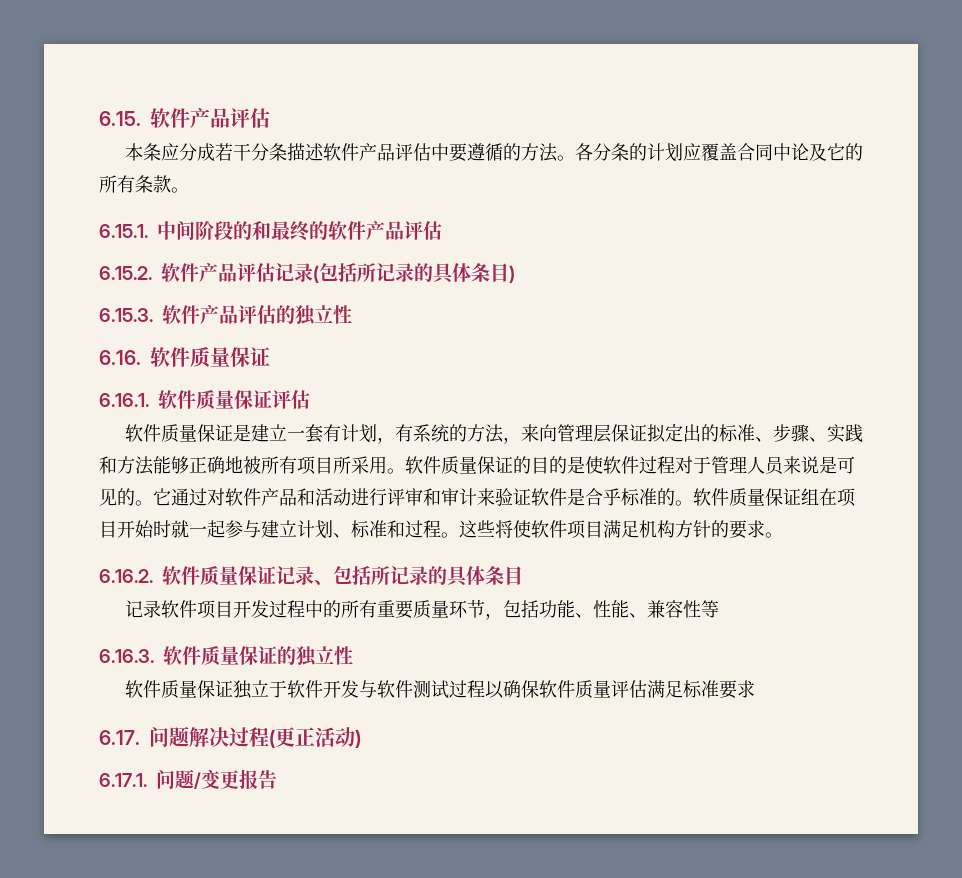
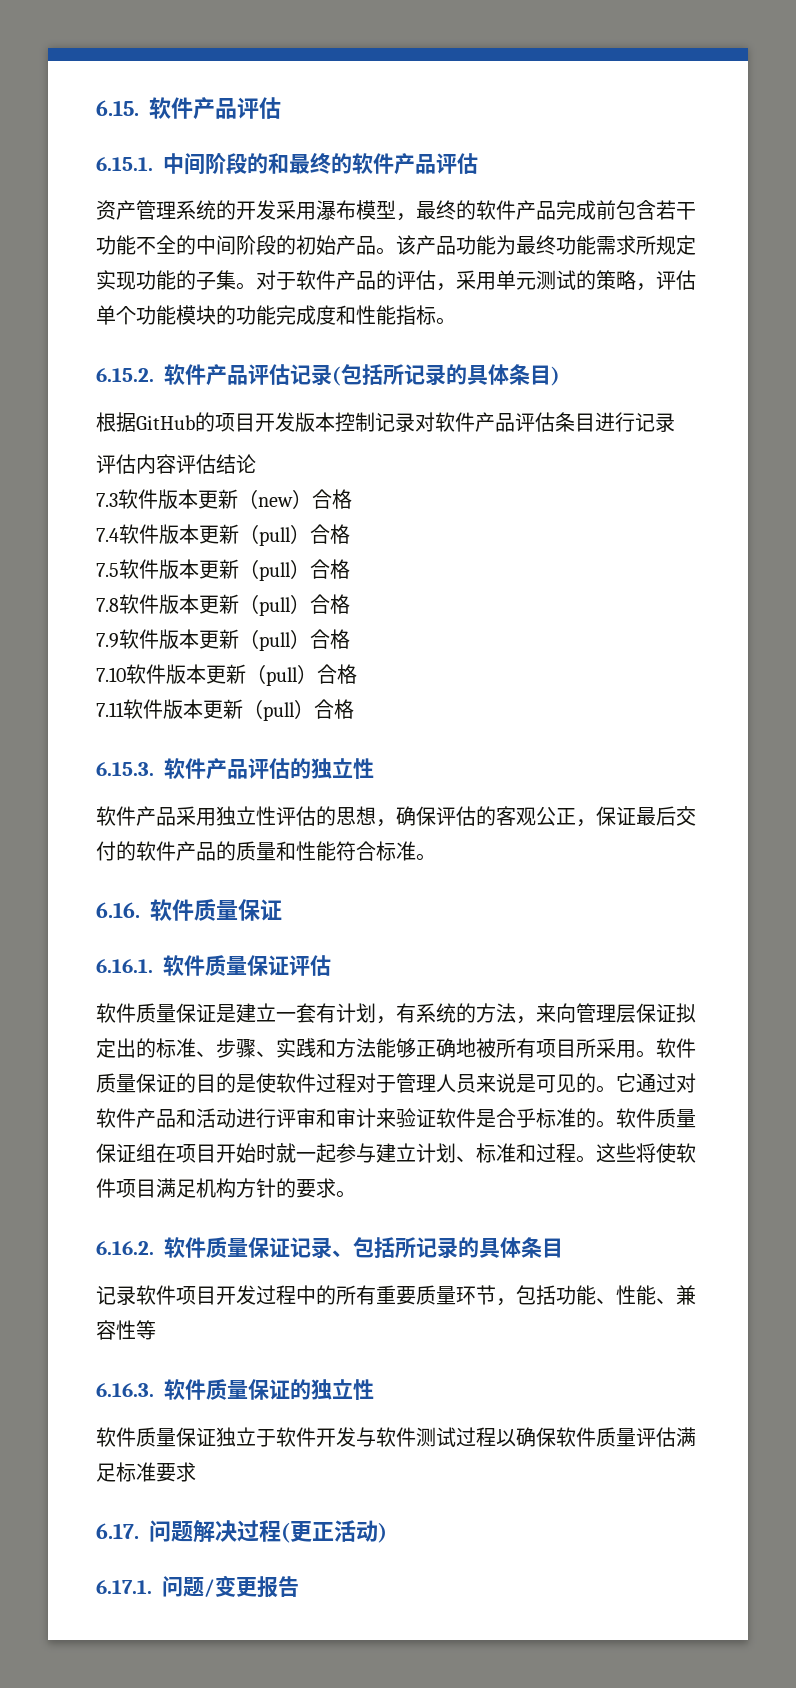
[124,143,863,162] [99,175,189,193] // 本条应分成若干分条描述软件产品评估中要遵循的方法。各分条的计划应覆盖合同中论及它的所有条款。 -> (281, 108) none
(442, 230) none -> [96,200,696,221] [96,235,696,255] [96,270,696,291] [96,305,456,325] // 资产管理系统的开发采用瀑布模型，最终的软件产品完成前包含若干功能不全的中间阶段的初始产品。该产品功能为最终功能需求所规定实现功能的子集。对于软件产品的评估，采用单元测试的策略，评估单个功能模块的功能完成度和性能指标。
(515, 274) none -> [96,412,675,432] [96,454,256,474] [96,489,352,509] [96,524,350,546] [96,559,350,581] [96,594,350,616] [96,629,350,651] [96,664,357,686] [96,699,354,721] // 根据GitHub的项目开发版本控制记录对软件产品评估条目进行记录 // 评估内容评估结论 // 7.3软件版本更新（new）合格 // 7.4软件版本更新（pull）合格 // 7.5软件版本更新（pull）合格 // 7.8软件版本更新（pull）合格 // 7.9软件版本更新（pull）合格 // 7.10软件版本更新（pull）合格 // 7.11软件版本更新（pull）合格
(352, 314) none -> [96,806,696,827] [96,841,436,861] // 软件产品采用独立性评估的思想，确保评估的客观公正，保证最后交付的软件产品的质量和性能符合标准。

